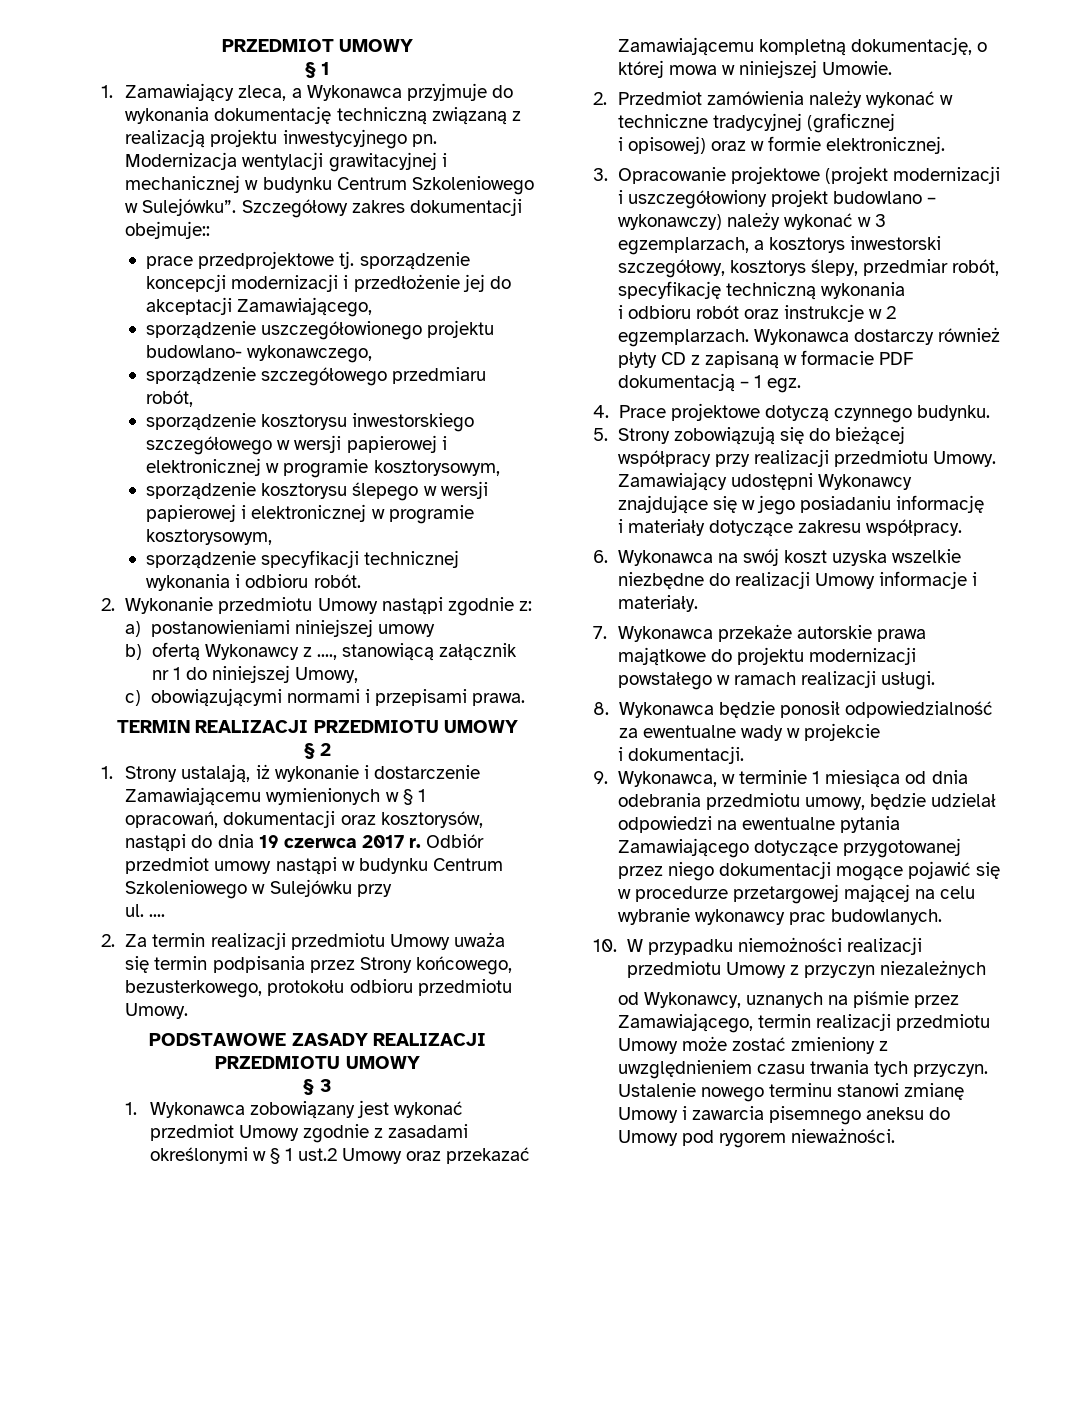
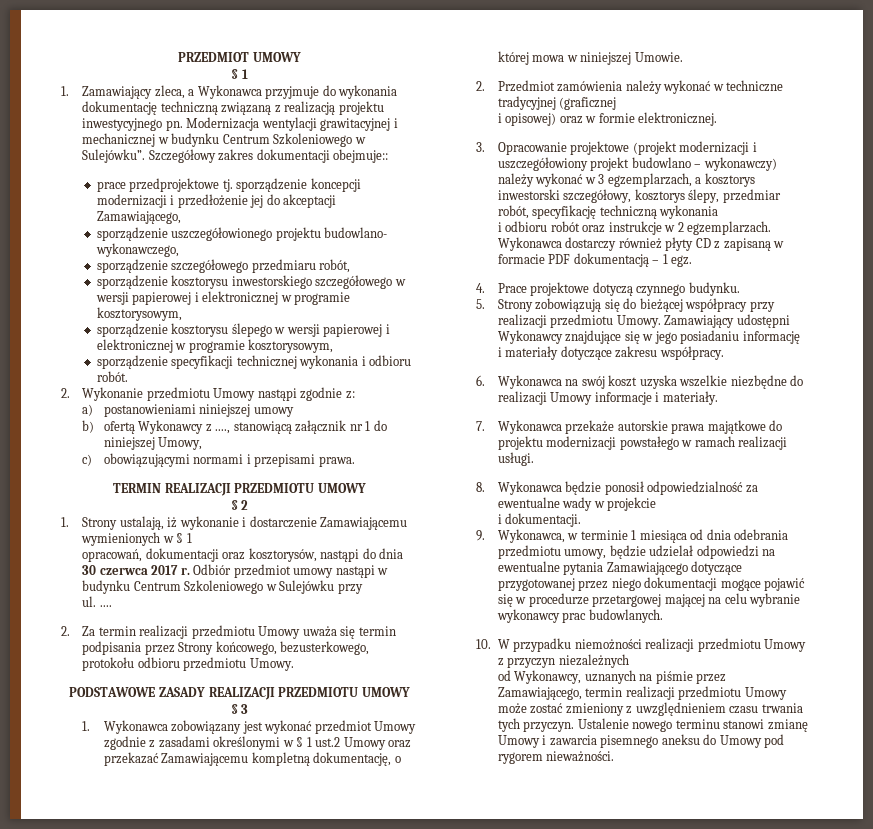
[258,835,279,848] 19 -> [82,565,97,575] 30

